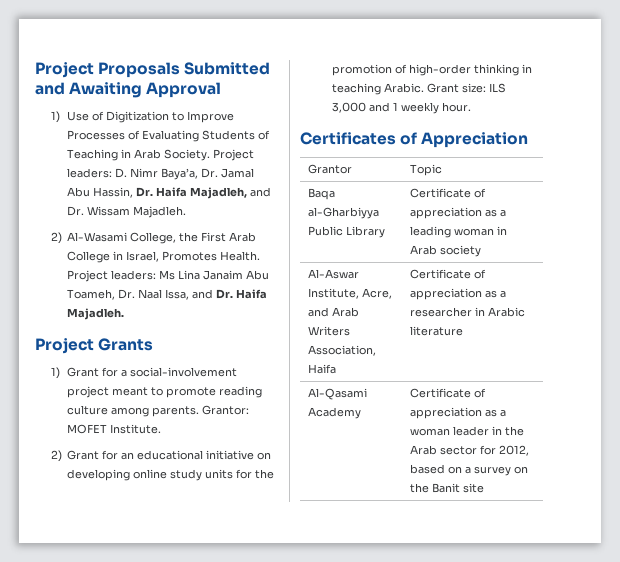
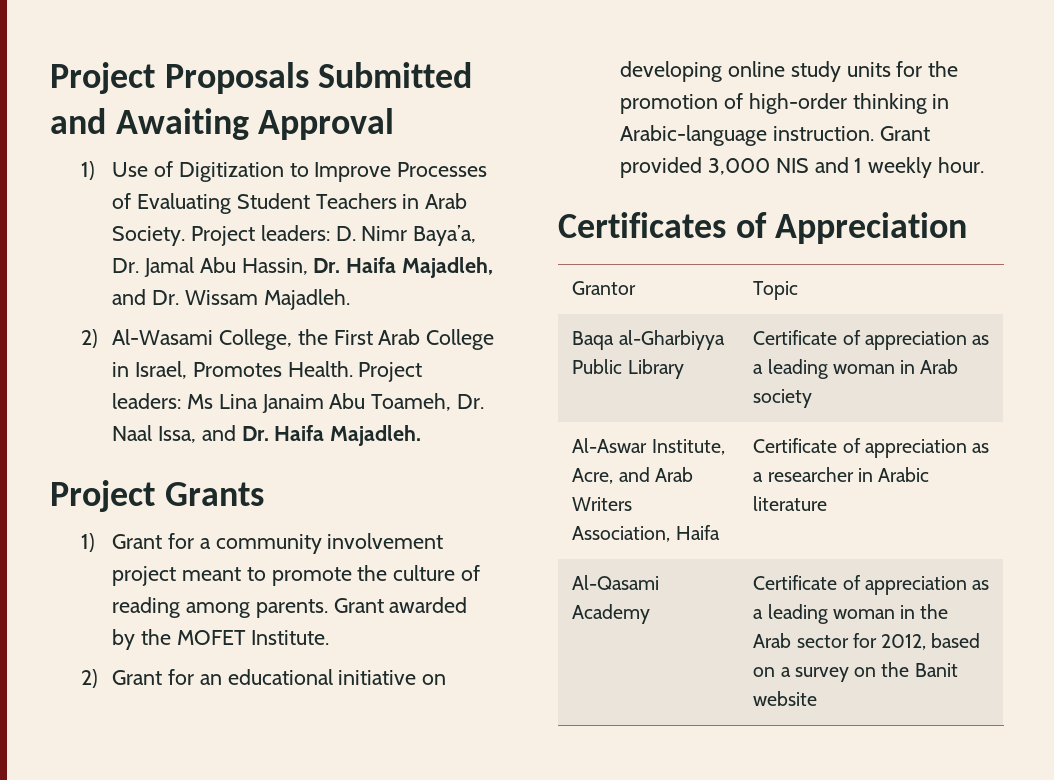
[201,130,270,140] [66,149,118,161] Students of Teaching -> [236,193,397,209] Student Teachers
[129,367,237,377] social-involvement -> [215,533,444,554] community involvement
[218,386,262,398] [66,405,249,417] reading culture among parents. Grantor: -> [357,565,481,581] [112,597,468,618] [112,629,172,650] the culture of reading among parents. Grant awarded by the
[332,83,507,95] [332,102,367,113] teaching Arabic. Grant size: ILS 3,000 -> [620,125,930,146] [620,157,809,178] Arabic-language instruction. Grant provided 3,000 NIS
[409,426,489,436] woman leader -> [767,604,895,624] leading woman
[462,483,484,493] site -> [753,691,818,706] website

